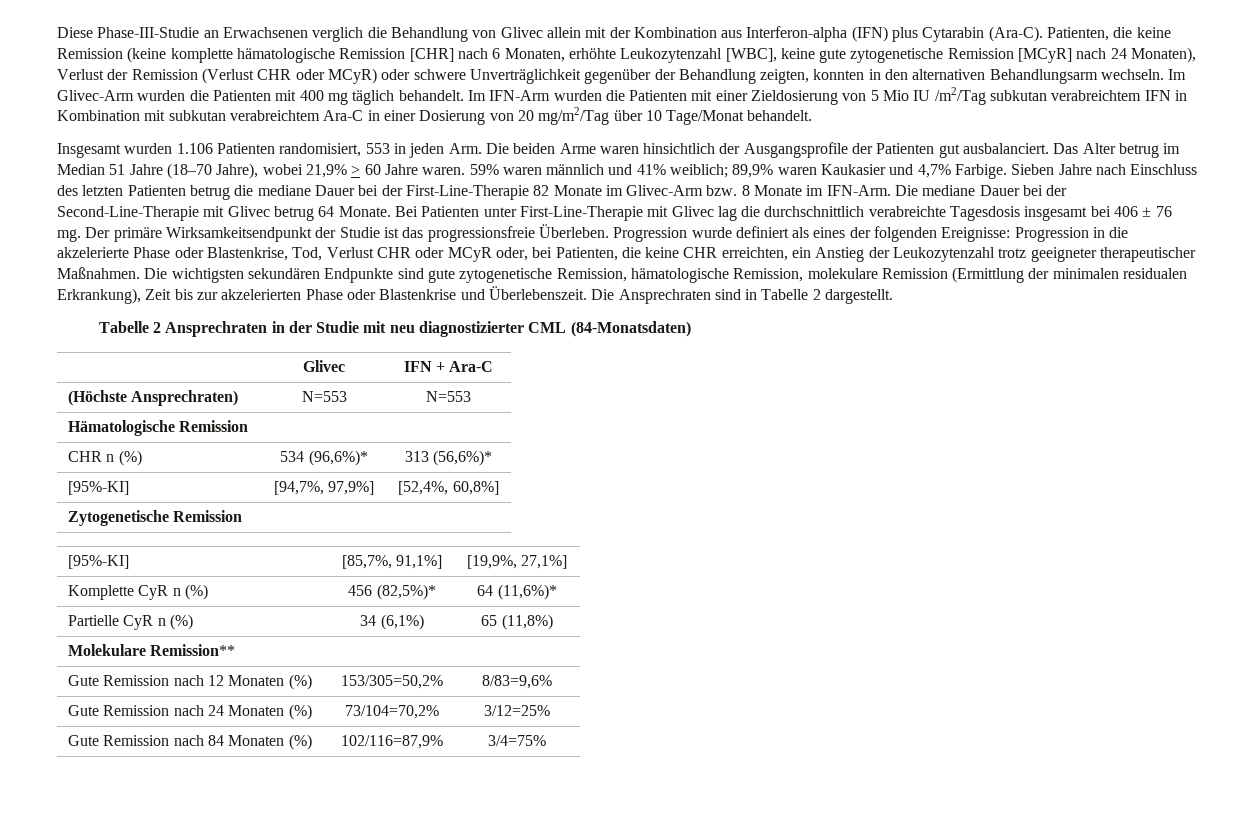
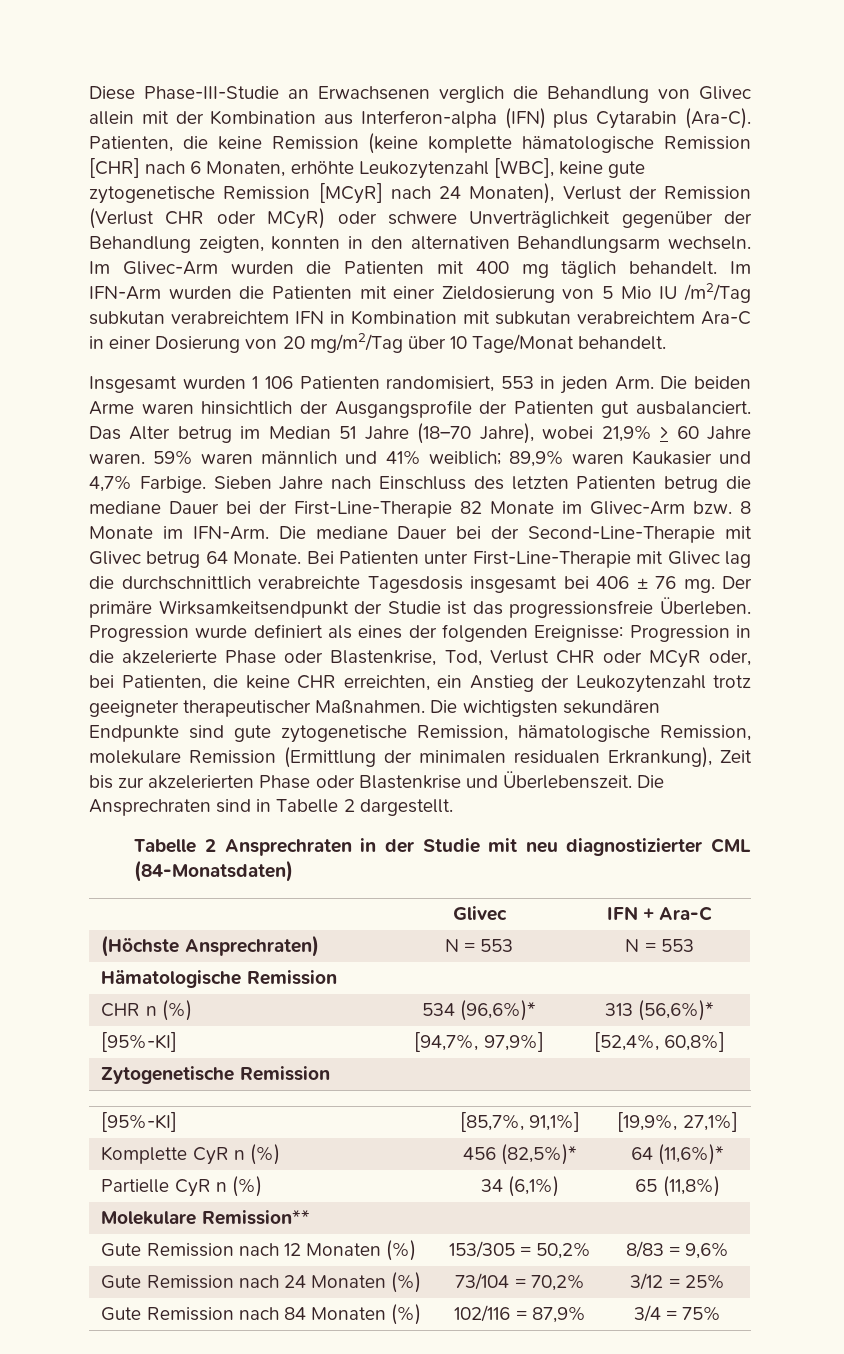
[176,143,213,154] 1.106 -> [252,376,293,389] 1 106
[301,391,347,402] [426,391,471,402] N=553 | N=553 -> [444,939,514,952] [625,939,694,952] N = 553 | N = 553
[341,675,443,689] [482,675,552,689] 153/305=50,2% | 8/83=9,6% -> [448,1241,592,1259] [625,1241,730,1259] 153/305 = 50,2% | 8/83 = 9,6%
[345,705,439,719] [484,705,550,716] 73/104=70,2% | 3/12=25% -> [455,1273,585,1291] [630,1273,725,1290] 73/104 = 70,2% | 3/12 = 25%
[341,735,443,749] [488,735,546,746] 102/116=87,9% | 3/4=75% -> [454,1305,586,1323] [633,1305,722,1322] 102/116 = 87,9% | 3/4 = 75%

